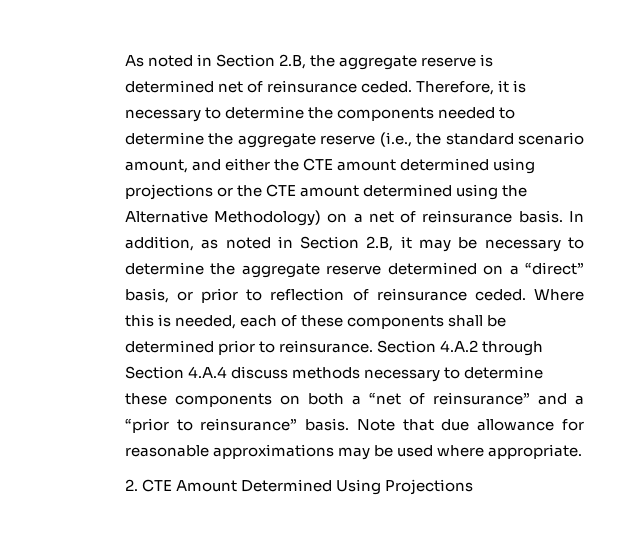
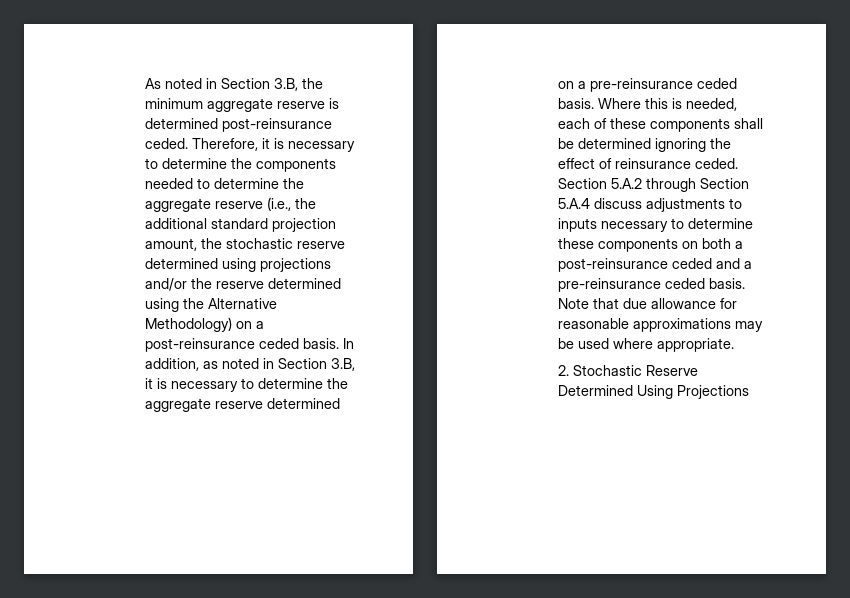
[279,54,336,69] 2.B, the -> [273,78,323,91] [144,98,203,109] 3.B, the minimum
[217,80,358,93] net of reinsurance -> [221,118,332,132] post-reinsurance
[445,132,585,145] [124,158,536,174] [124,184,360,200] standard scenario amount, and either the CTE amount determined using projections or the CTE amount -> [144,218,336,232] [144,238,345,251] [144,258,331,272] [144,278,264,291] additional standard projection amount, the stochastic reserve determined using projections and/or the reserve
[368,210,513,223] net of reinsurance -> [144,338,299,352] post-reinsurance ceded
[366,236,478,252] 2.B, it may be -> [330,358,355,371] [144,378,167,389] 3.B, it is
[525,262,585,275] [124,288,526,303] “direct” basis, or prior to reflection of reinsurance ceded. -> [589,78,737,92] [557,98,594,109] pre-reinsurance ceded basis.
[217,340,544,356] [124,366,361,379] prior to reinsurance. Section 4.A.2 through Section 4.A.4 discuss methods -> [654,138,731,152] [557,158,738,169] [557,178,749,192] [557,198,742,212] [557,218,597,232] ignoring the effect of reinsurance ceded. Section 5.A.2 through Section 5.A.4 discuss adjustments to inputs
[368,392,584,405] [124,418,298,433] “net of reinsurance” and a “prior to reinsurance” -> [557,258,752,272] [557,278,705,292] post-reinsurance ceded and a pre-reinsurance ceded
[141,479,237,492] CTE Amount -> [572,365,698,376] Stochastic Reserve

